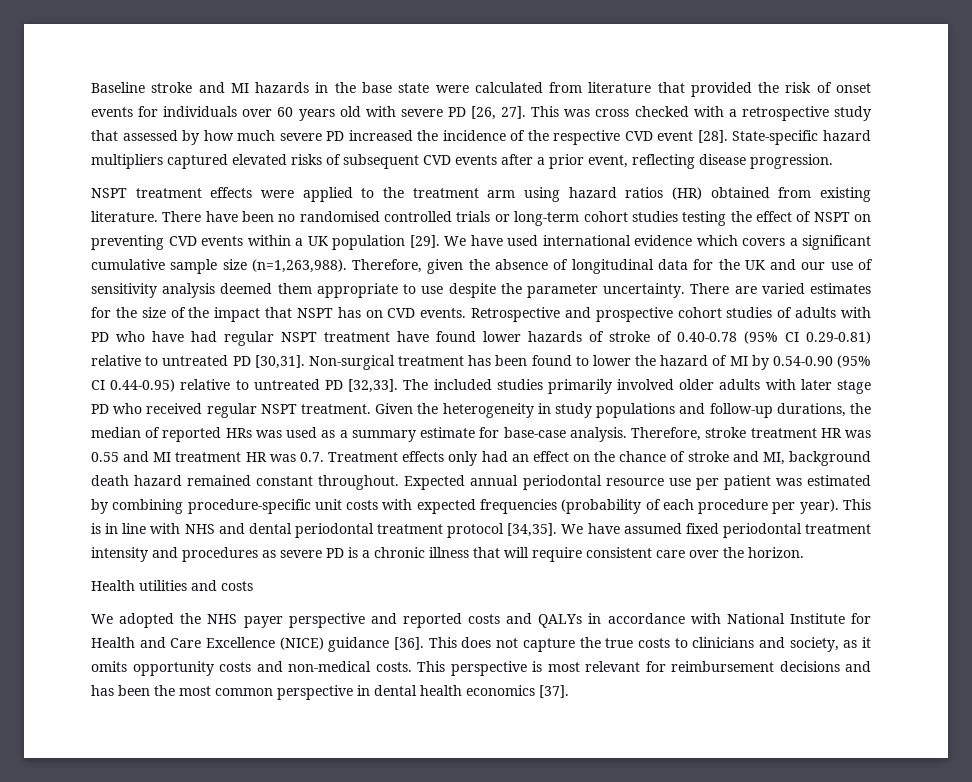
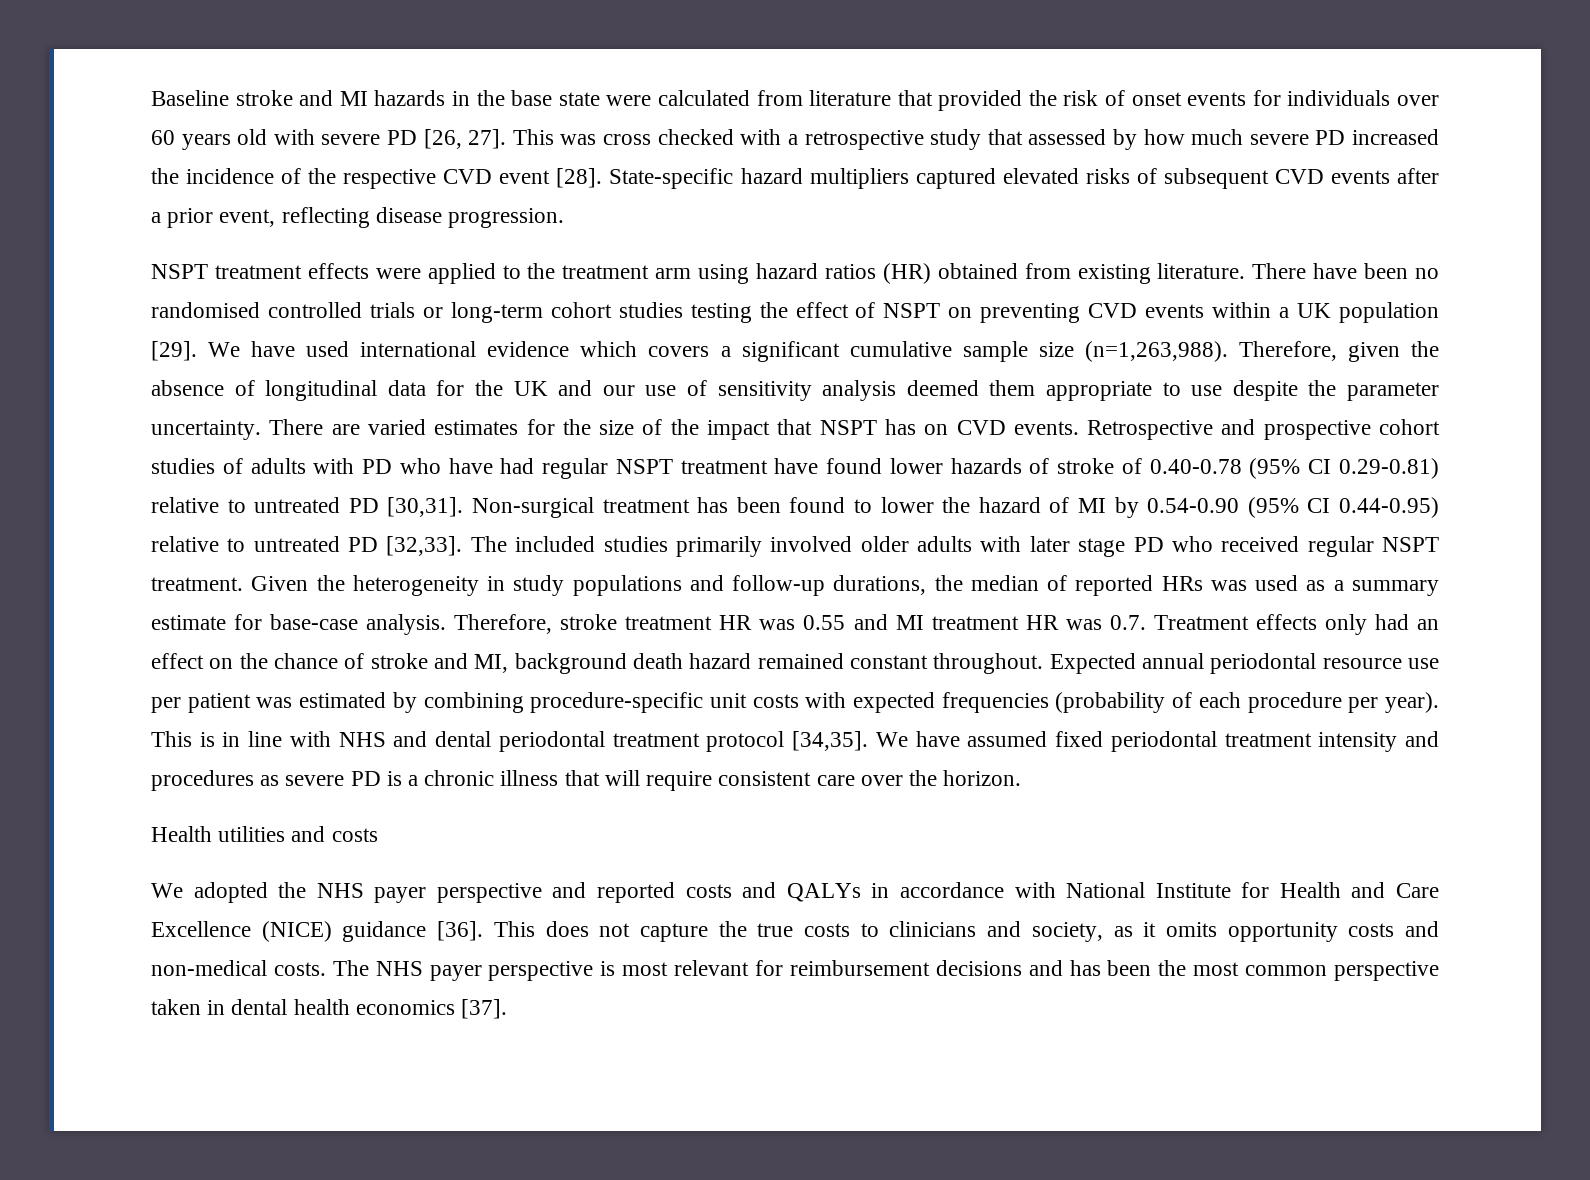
[417,661,445,672] This -> [332,960,482,981] The NHS payer
(353, 692) none -> [151,999,201,1015] taken

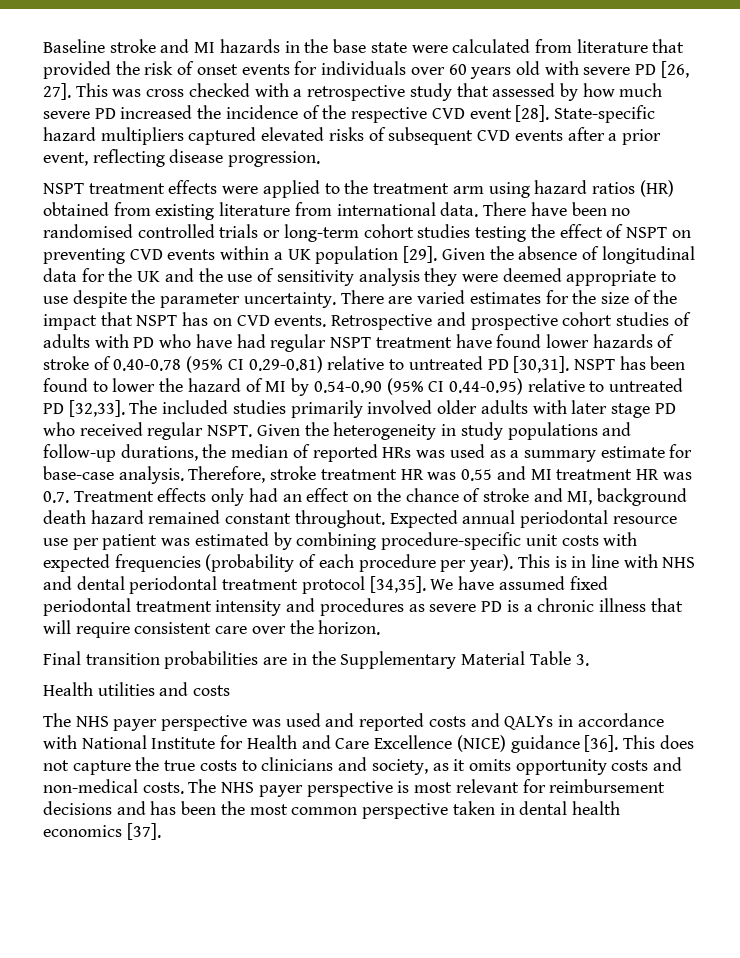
[1157,263,1246,279] literature. -> [219,202,479,217] literature from international data.
[208,341,1400,362] We have used international evidence which covers a significant cumulative sample size (n=1,263,988). Therefore, given -> [441,248,485,260] Given
[602,385,635,396] our -> [198,268,223,282] the
[906,380,1036,396] deemed them -> [424,268,562,286] they were deemed
[472,497,690,518] Non-surgical treatment -> [573,359,615,370] NSPT
[1382,537,1439,552] [151,577,243,591] NSPT treatment. -> [207,425,253,437] NSPT.
(1022, 778) none -> [43,651,589,669] // Final transition probabilities are in the Supplementary Material Table 3.
[151,882,542,903] We adopted the NHS payer perspective -> [43,713,321,731] The NHS payer perspective was used

